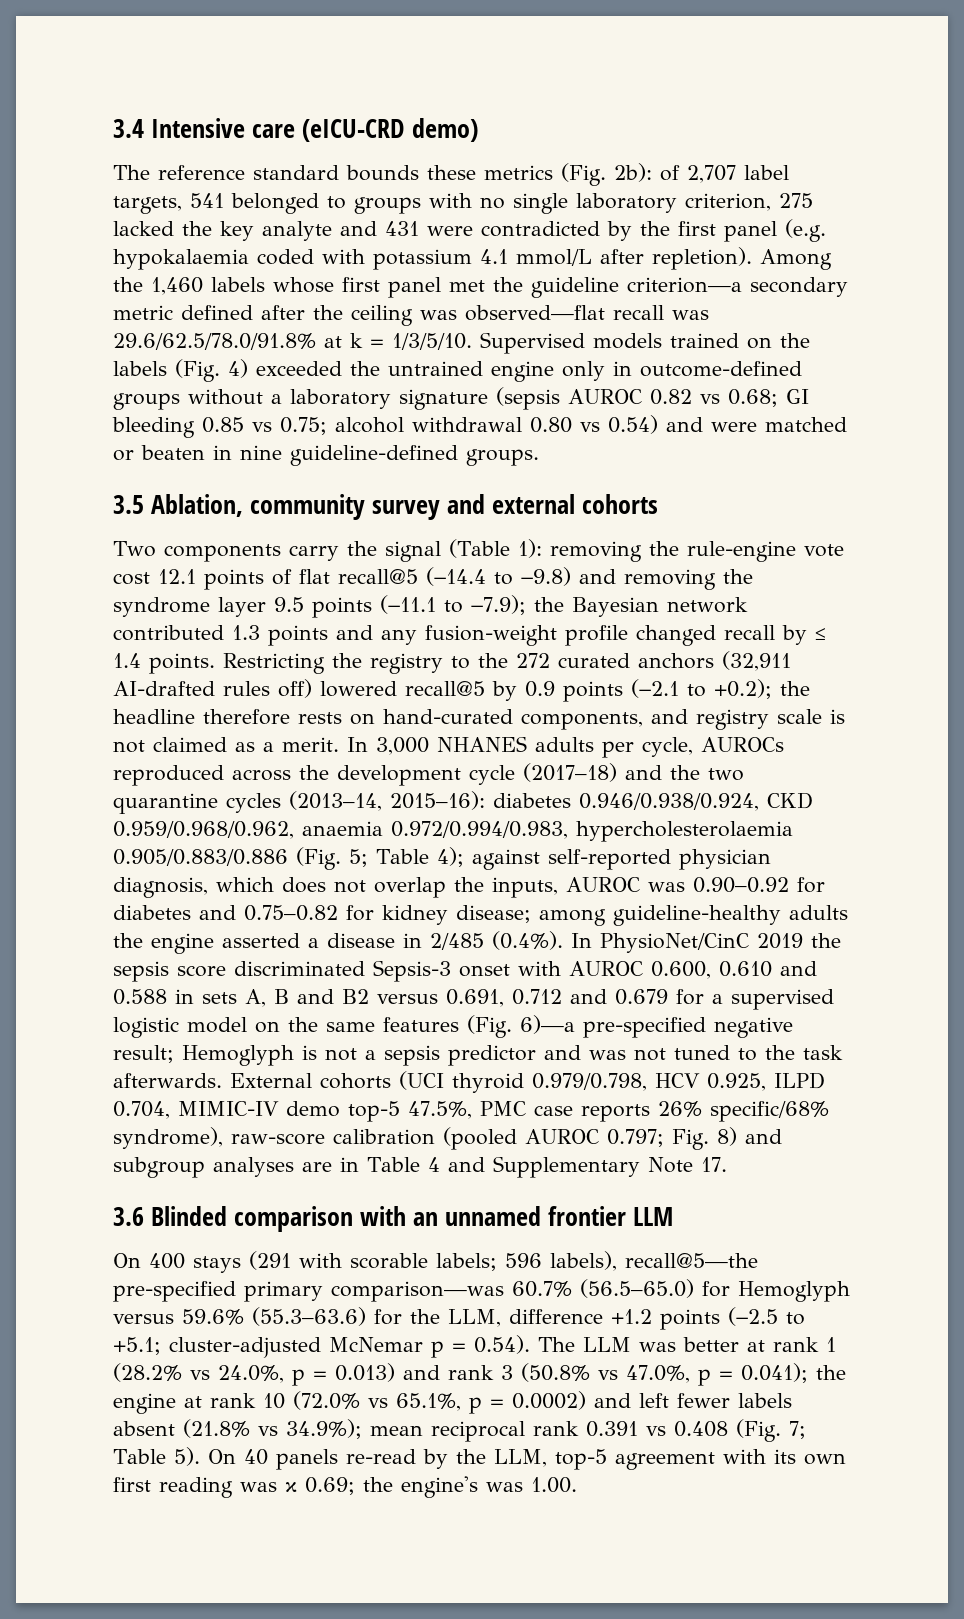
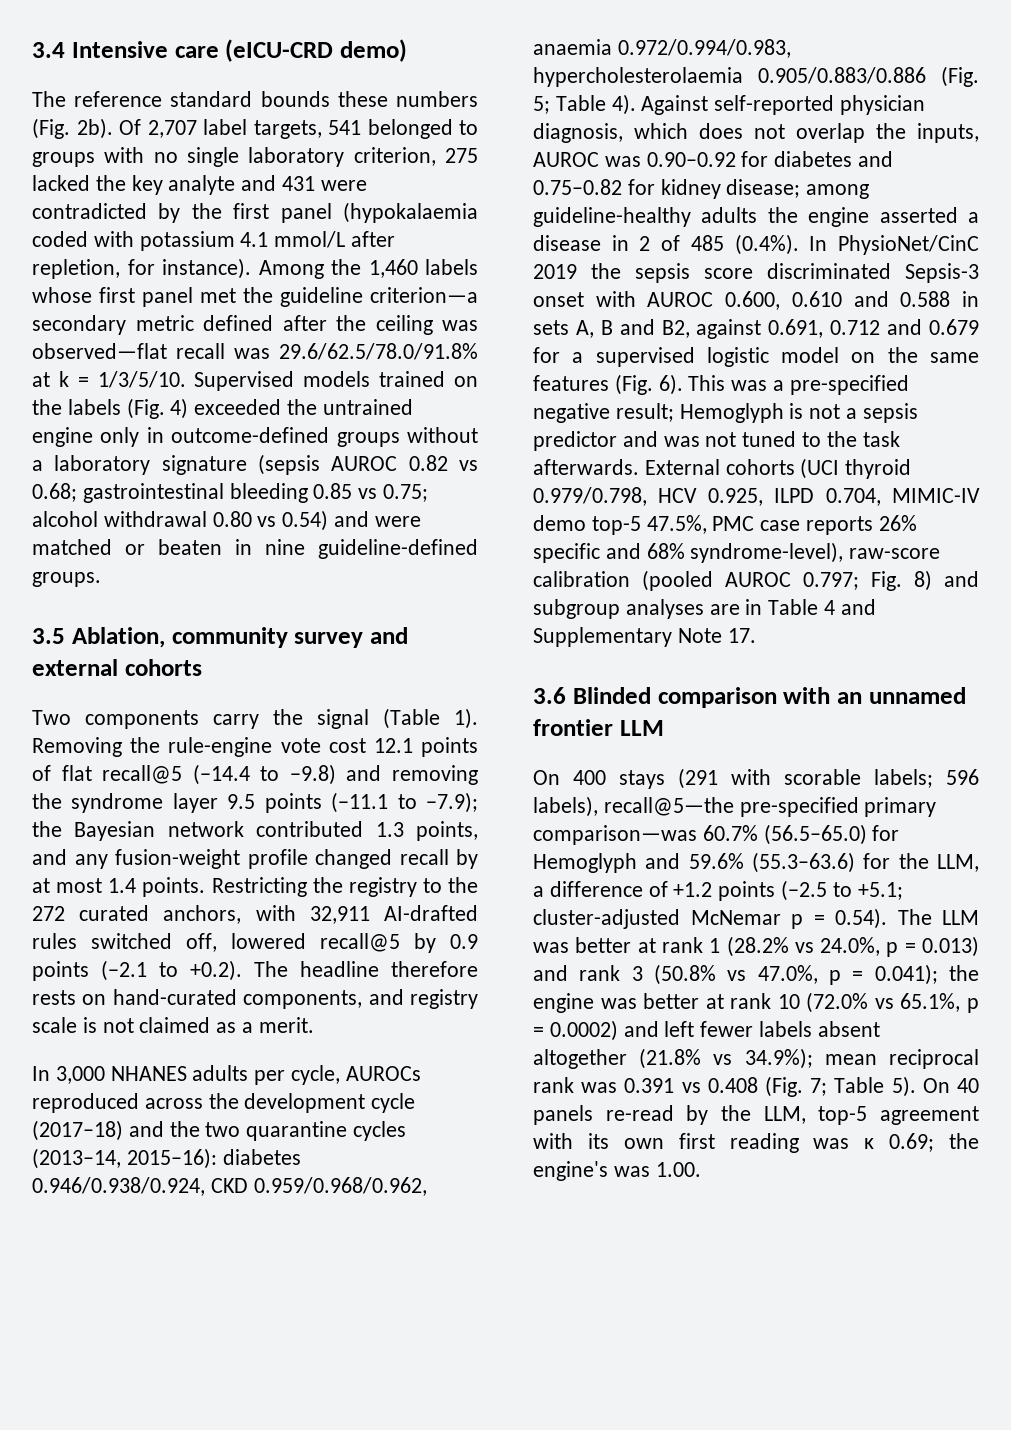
[484,163,680,186] metrics (Fig. 2b): of -> [395,91,478,107] [32,118,141,139] numbers (Fig. 2b). Of
[785,219,826,242] [113,249,249,270] (e.g. hypokalaemia -> [343,202,478,223] (hypokalaemia
[652,247,752,270] repletion). -> [32,258,251,279] repletion, for instance).
[786,389,809,404] GI -> [82,483,224,503] gastrointestinal
[517,539,642,562] 1): removing -> [454,708,478,729] [32,737,122,757] 1). Removing
[268,625,328,646] points -> [415,821,478,841] points,
[815,628,825,640] ≤ -> [32,878,103,893] at most
[638,651,791,671] [113,679,312,698] anchors (32,911 AI-drafted rules off) -> [163,905,478,924] [32,933,217,952] anchors, with 32,911 AI-drafted rules switched off,
[714,679,811,699] +0.2); the -> [190,960,288,981] +0.2). The
(339, 744) none -> (314, 1025) //
[436,847,540,870] 4); against -> [611,94,709,115] 4). Against
[430,933,484,950] 2/485 -> [639,235,724,251] 2 of 485
[342,989,438,1004] B2 versus -> [661,319,762,339] B2, against
[520,1015,575,1034] 6)—a -> [658,374,785,395] 6). This was a
[710,1101,829,1122] [113,1127,223,1149] specific/68% syndrome), -> [533,542,844,563] specific and 68% syndrome-level),
[113,1314,174,1324] versus -> [645,853,681,869] and
[509,1309,603,1324] difference -> [533,881,668,897] a difference of
(176, 1403) none -> [600,993,700,1009] was better
(175, 1428) none -> [533,1049,627,1069] altogether
(579, 1428) none -> [581,1082,618,1093] was

